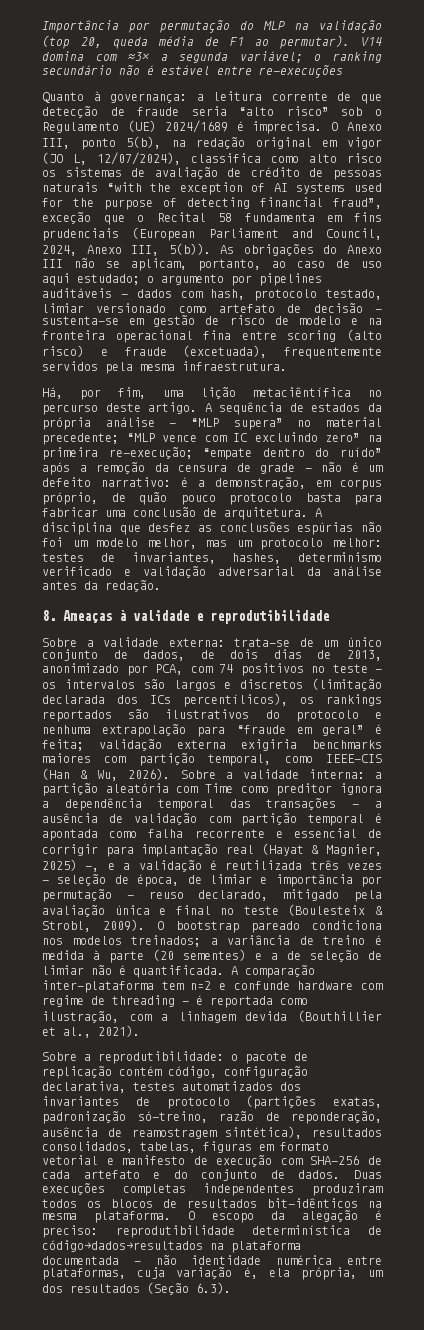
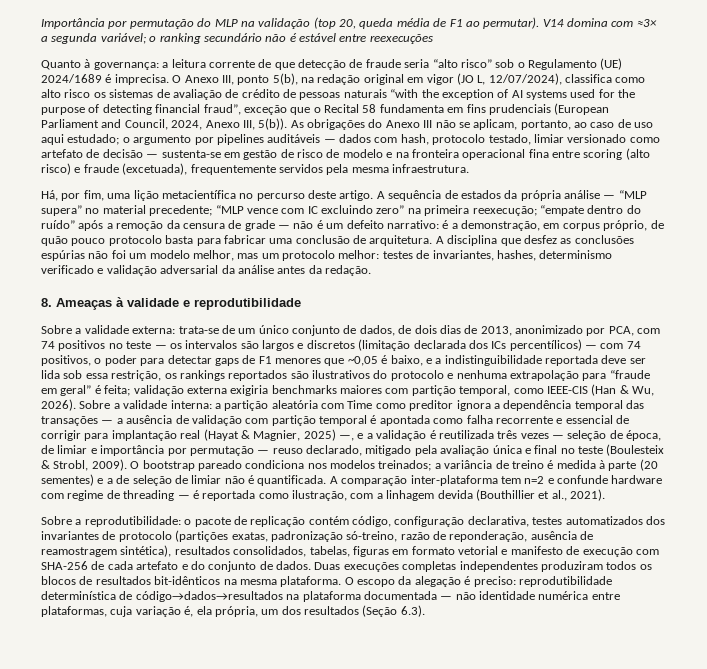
[259,65,343,78] re-execuções -> [369,34,433,44] reexecuções
[253,387,351,397] metaciêntífica -> [161,190,236,199] metacientífica
[108,447,193,459] re-execução; -> [472,206,537,216] reexecução;
[183,693,288,707] percentílicos), -> [509,339,641,351] [41,355,646,366] [41,370,162,381] percentílicos) — com 74 positivos, o poder para detectar gaps de F1 menores que ~0,05 é baixo, e a indistinguibilidade reportada deve ser lida sob essa restrição,

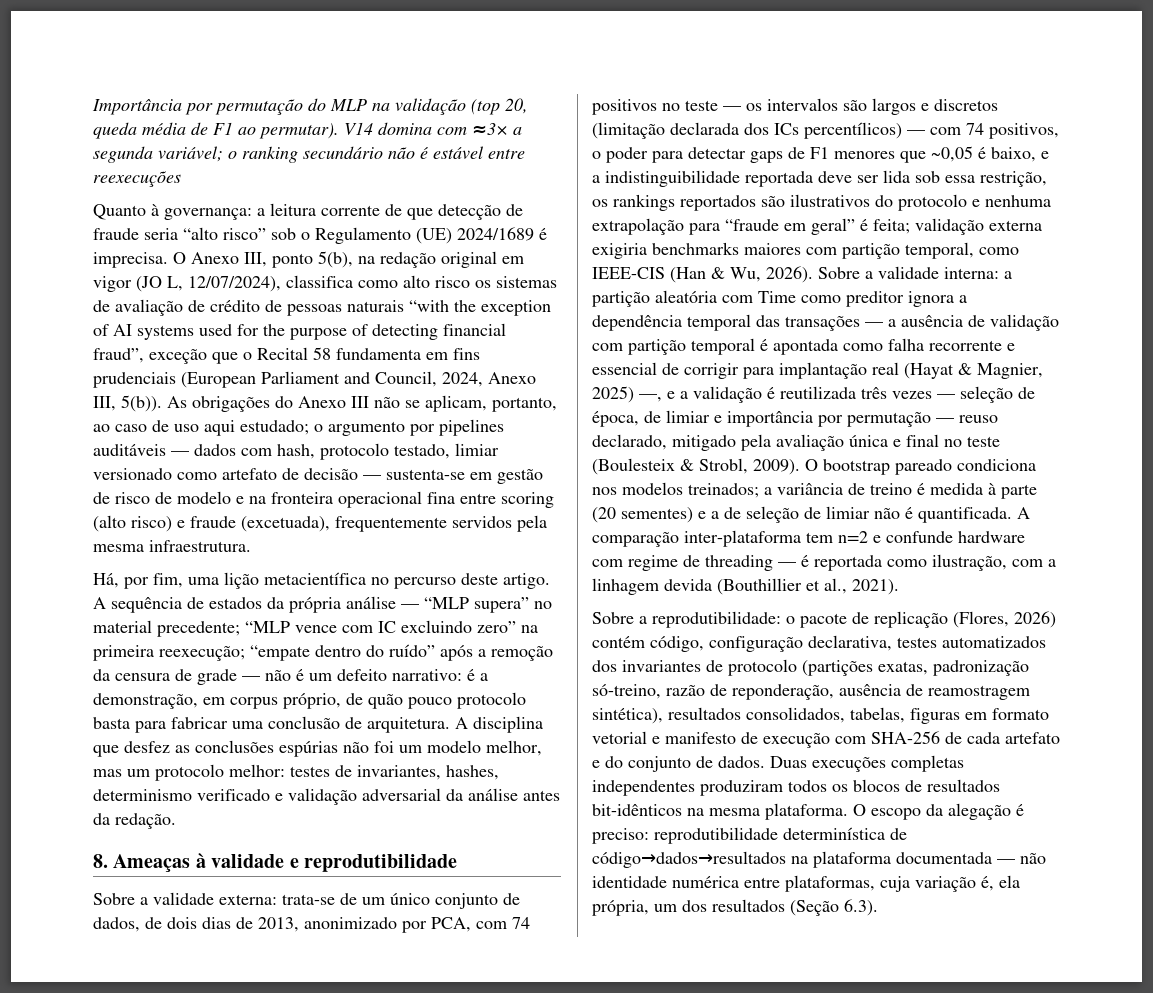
(306, 521) none -> [953,611,1056,628] (Flores, 2026)

